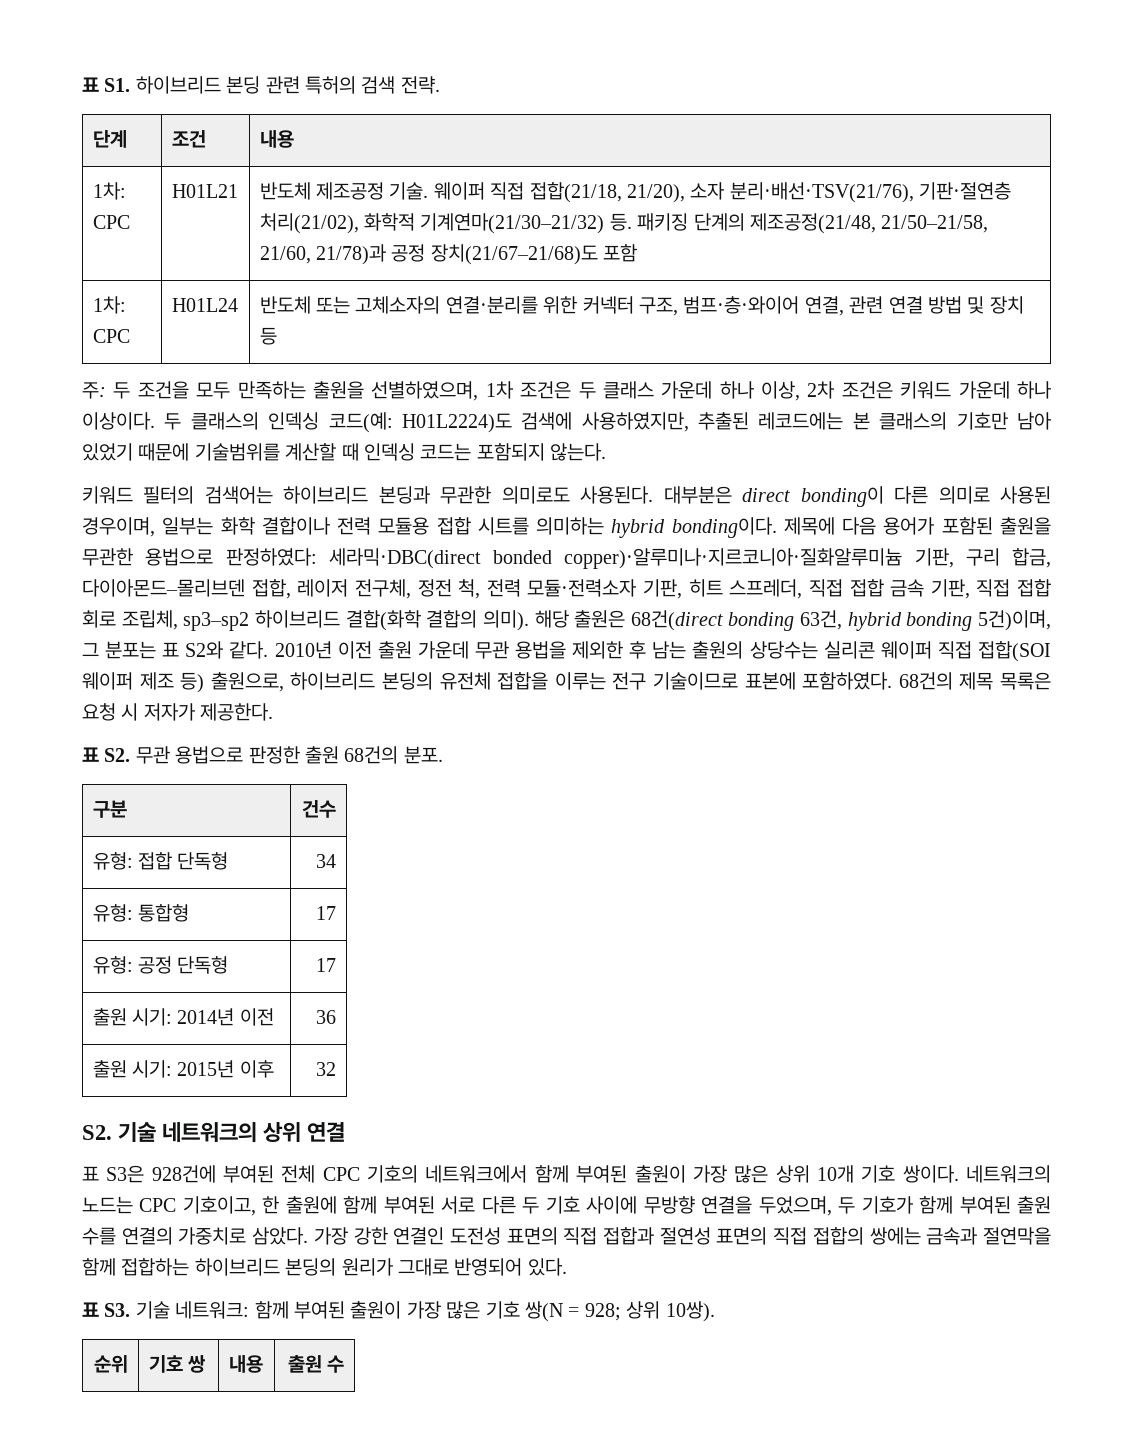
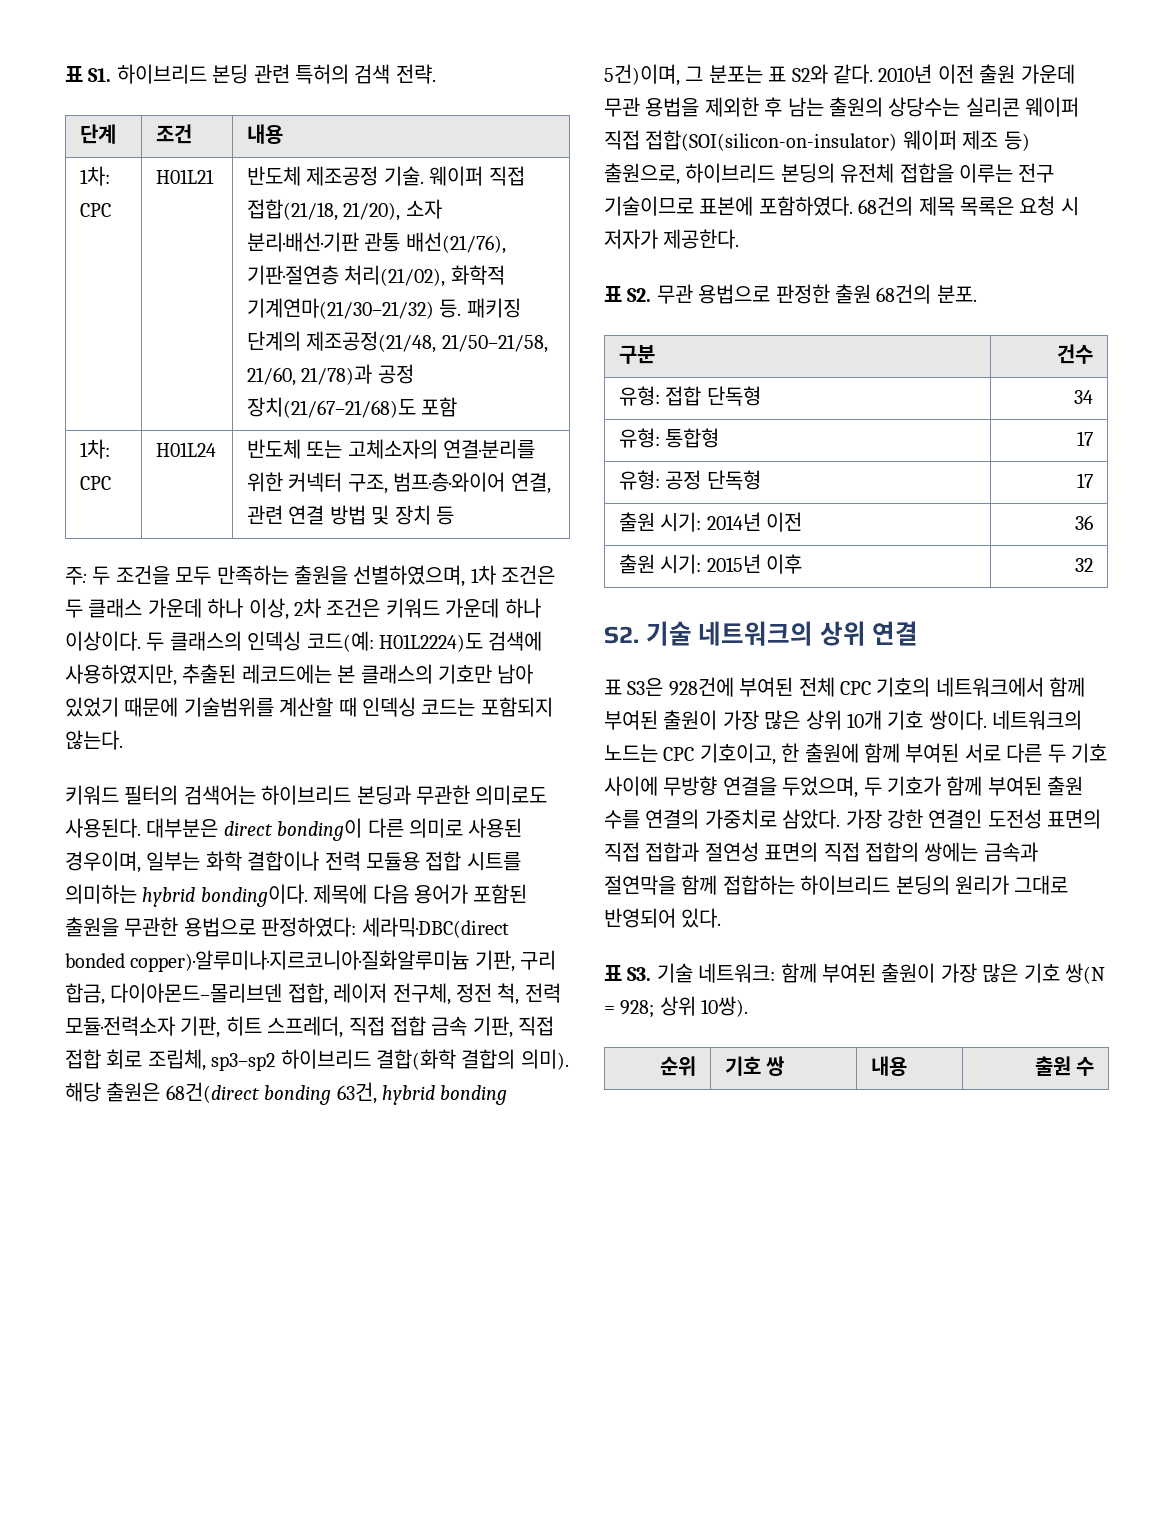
[729,182,914,203] 분리·배선·TSV(21/76), -> [246,232,506,254] 분리·배선·기판 관통 배선(21/76),
[977,641,1051,662] 접합(SOI -> [645,130,898,151] 접합(SOI(silicon-on-insulator)

